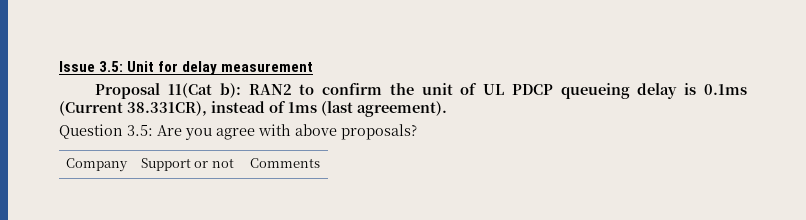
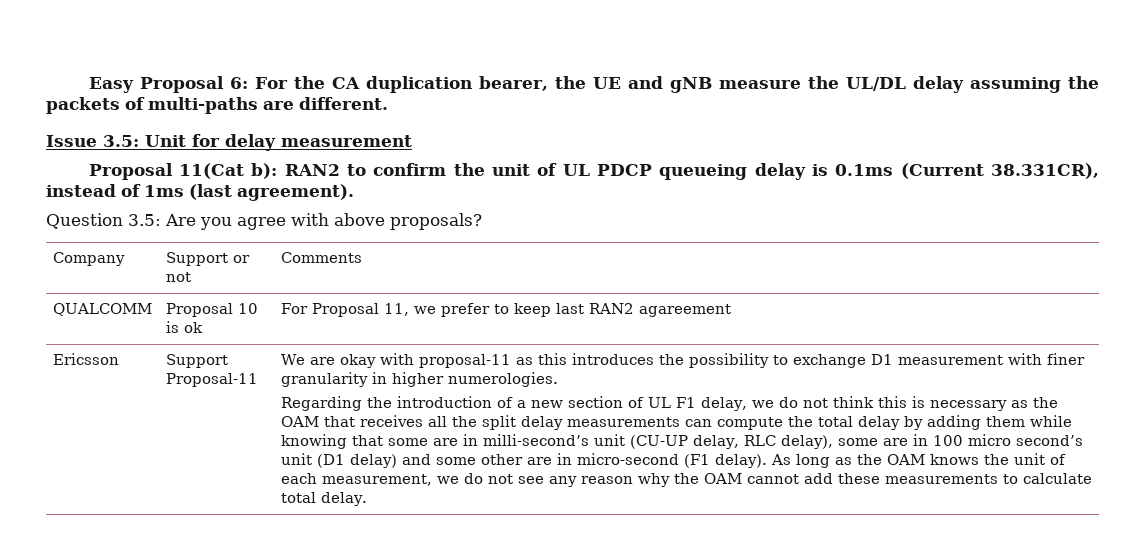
(59, 66) none -> [88,76,1099,93] [46,97,388,114] Easy Proposal 6: For the CA duplication bearer, the UE and gNB measure the UL/DL delay assuming the packets of multi-paths are different. //
(320, 163) none -> [52,303,152,316] [165,303,258,317] [165,321,203,333] [280,303,731,317] [52,353,119,365] [165,354,228,368] [165,373,258,387] [280,353,1085,368] [280,372,558,387] [280,396,1058,411] [280,415,1072,430] [280,434,1083,449] [280,453,1066,468] [280,473,1092,487] [280,492,367,506] // QUALCOMM | Proposal 10 is ok | For Proposal 11, we prefer to keep last RAN2 agareement // Ericsson | Support Proposal-11 | We are okay with proposal-11 as this introduces the possibility to exchange D1 measurement with finer granularity in higher numerologies. // Regarding the introduction of a new section of UL F1 delay, we do not think this is necessary as the OAM that receives all the split delay measurements can compute the total delay by adding them while knowing that some are in milli-second’s unit (CU-UP delay, RLC delay), some are in 100 micro second’s unit (D1 delay) and some other are in micro-second (F1 delay). As long as the OAM knows the unit of each measurement, we do not see any reason why the OAM cannot add these measurements to calculate total delay.

